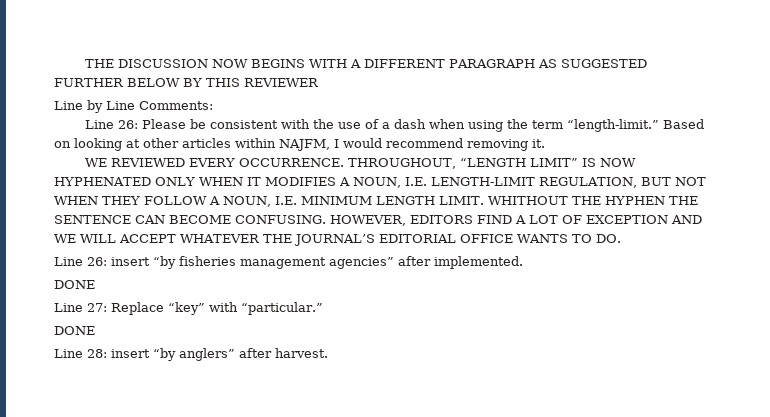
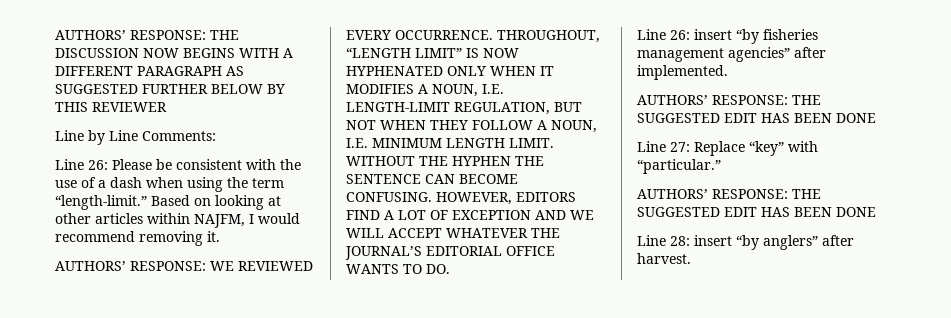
(85, 63) none -> [55,30,206,40] AUTHORS’ RESPONSE:
(545, 143) none -> [55,261,206,271] AUTHORS’ RESPONSE:
[487,196,568,205] WHITHOUT -> [346,156,415,166] WITHOUT
(523, 262) none -> [637,95,821,105] [637,113,832,123] AUTHORS’ RESPONSE: THE SUGGESTED EDIT HAS BEEN
(323, 308) none -> [637,189,821,199] [637,207,832,217] AUTHORS’ RESPONSE: THE SUGGESTED EDIT HAS BEEN

